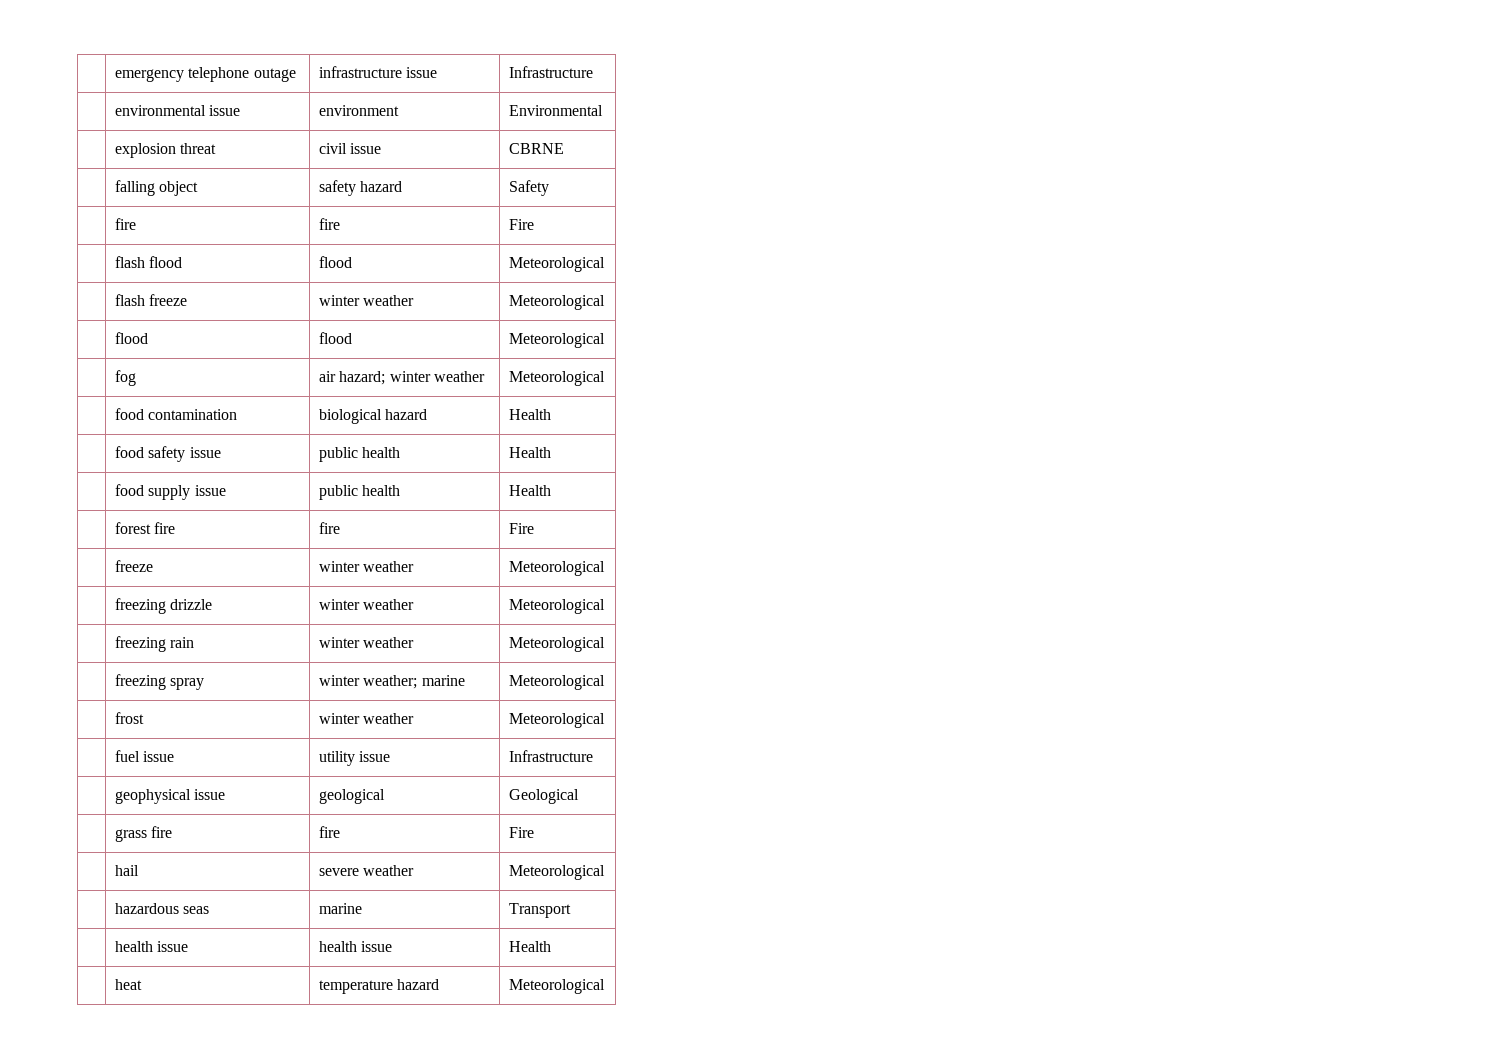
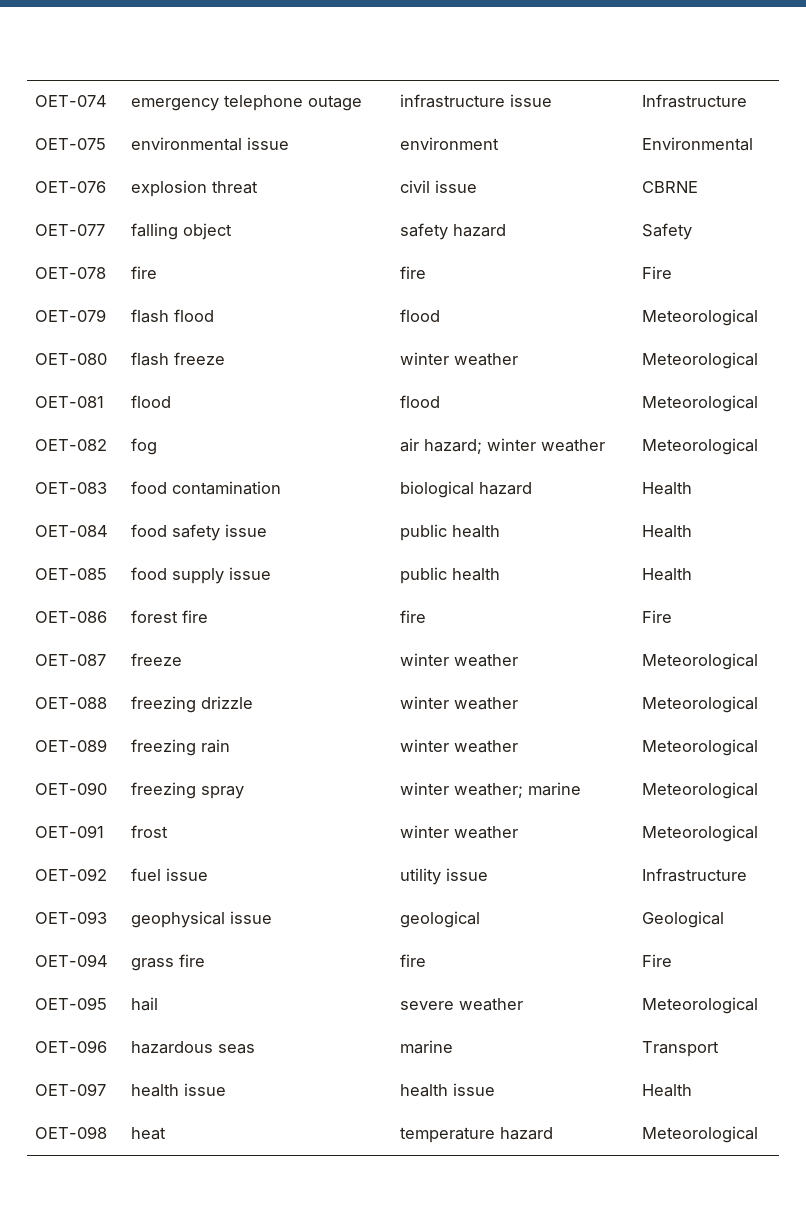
(114, 75) none -> [34,95,107,107] OET-074
(593, 72) none -> [34,138,106,150] OET-075
(603, 110) none -> [34,181,106,193] OET-076
(564, 148) none -> [34,224,105,236] OET-077
[114,218,136,230] [318,218,340,230] [508,219,534,230] | fire | fire | Fire // -> [34,267,106,279] [130,266,157,279] [399,266,426,279] [641,266,672,279] [34,309,106,322] OET-078 | fire | fire | Fire // OET-079
(605, 264) none -> [34,353,107,365] OET-080
[114,332,148,344] [318,332,352,344] [508,333,605,348] | flood | flood | Meteorological // -> [34,396,104,408] [130,395,171,408] [399,395,440,408] [641,395,758,412] [34,439,107,451] OET-081 | flood | flood | Meteorological // OET-082
(605, 378) none -> [34,482,107,494] OET-083
(551, 414) none -> [34,525,108,537] OET-084
(551, 452) none -> [34,568,107,580] OET-085
(551, 490) none -> [34,611,107,623] OET-086
[114,560,153,572] [318,561,415,572] [508,561,605,576] | freeze | winter weather | Meteorological // -> [34,654,106,666] [130,653,182,666] [399,653,518,667] [641,653,758,670] [34,697,107,709] OET-087 | freeze | winter weather | Meteorological // OET-088
(605, 606) none -> [34,739,107,752] OET-089
(605, 644) none -> [34,782,107,795] OET-090
(605, 682) none -> [34,825,104,838] OET-091
(605, 720) none -> [34,868,107,881] OET-092
(593, 756) none -> [34,911,107,924] OET-093
(579, 796) none -> [34,954,108,967] OET-094
(534, 832) none -> [34,997,107,1010] OET-095
(605, 872) none -> [34,1040,107,1053] OET-096
(571, 910) none -> [34,1083,106,1096] OET-097
(551, 946) none -> [34,1126,107,1139] OET-098

